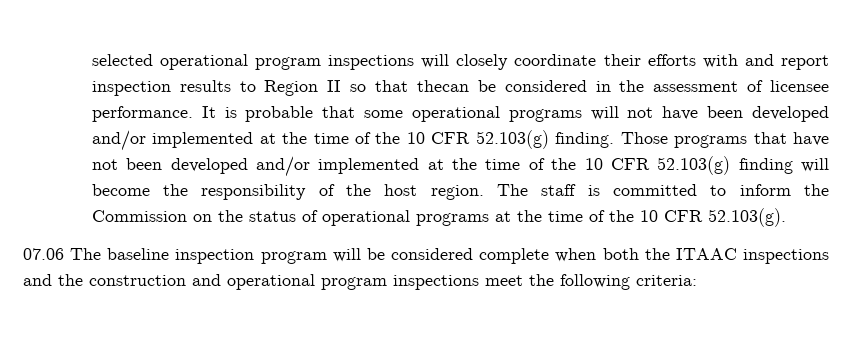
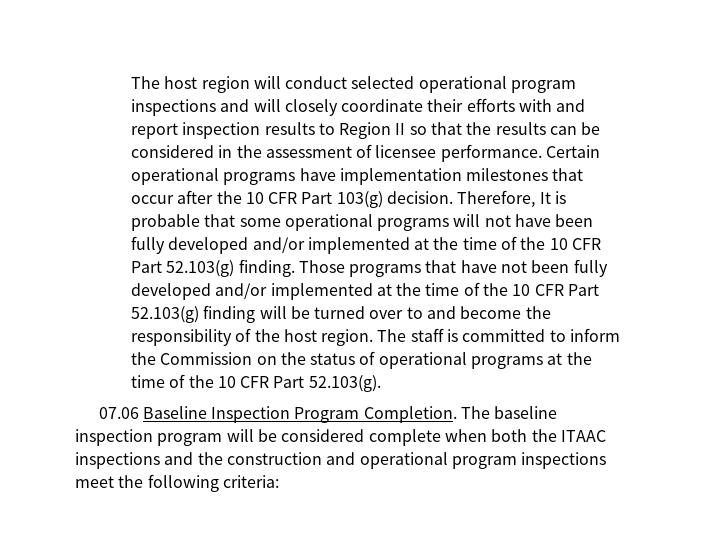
(91, 60) none -> [130,76,348,93] The host region will conduct
(415, 62) none -> [220,99,250,112] and
[416,80,469,92] thecan -> [466,122,578,135] the results can
(193, 114) none -> [546,145,601,158] [130,168,584,185] [130,190,536,208] Certain operational programs have implementation milestones that occur after the 10 CFR Part 103(g) decision. Therefore,
(744, 112) none -> [130,236,165,254] fully
(471, 138) none -> [130,261,162,273] Part
(163, 164) none -> [573,259,608,277] fully
(650, 164) none -> [568,284,600,296] Part
(830, 165) none -> [290,306,457,319] be turned over to and
(703, 216) none -> [273,376,305,388] Part
(64, 254) none -> [142,406,457,423] Baseline Inspection Program Completion.

